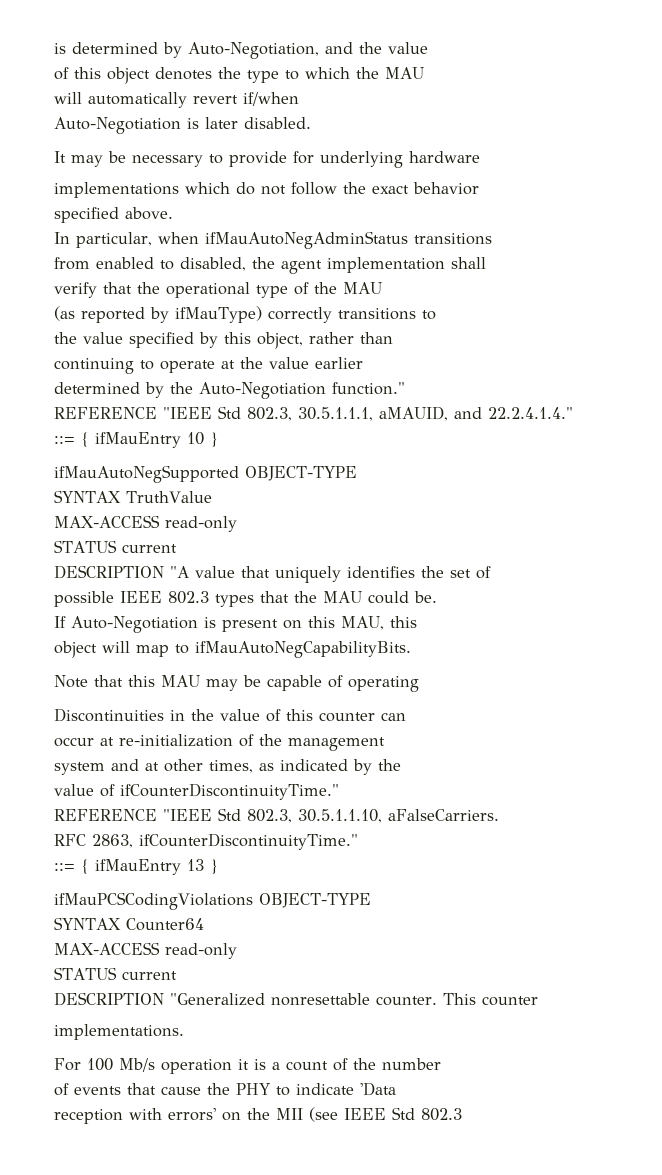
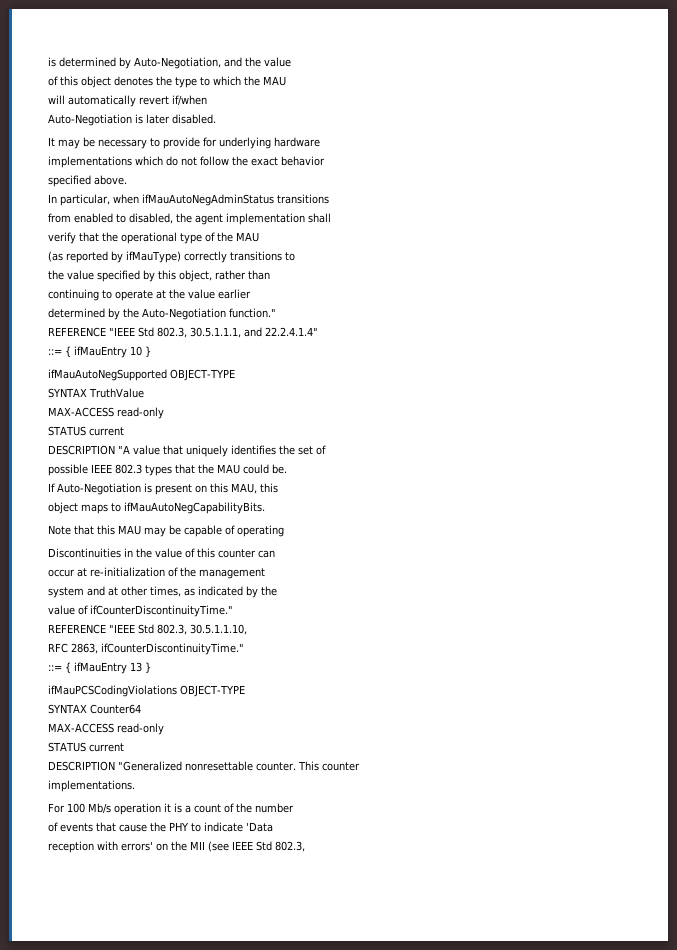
[379,406,573,421] aMAUID, and 22.2.4.1.4." -> [244,327,318,337] and 22.2.4.1.4"
[102,641,169,657] will map -> [81,504,108,514] maps
[388,809,499,821] aFalseCarriers. -> (247, 629) none
[421,1108,462,1121] 802.3 -> [275,841,305,852] 802.3,

